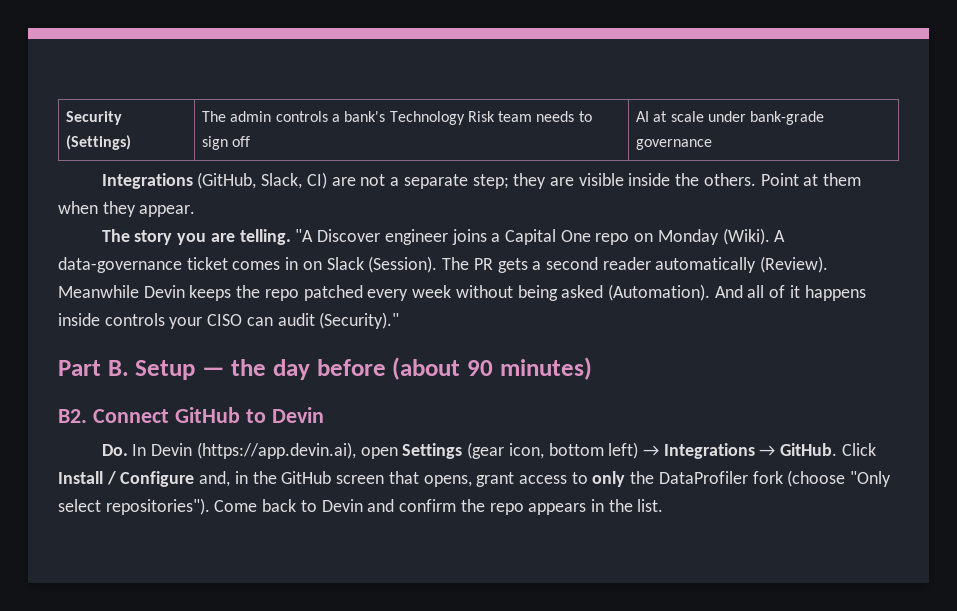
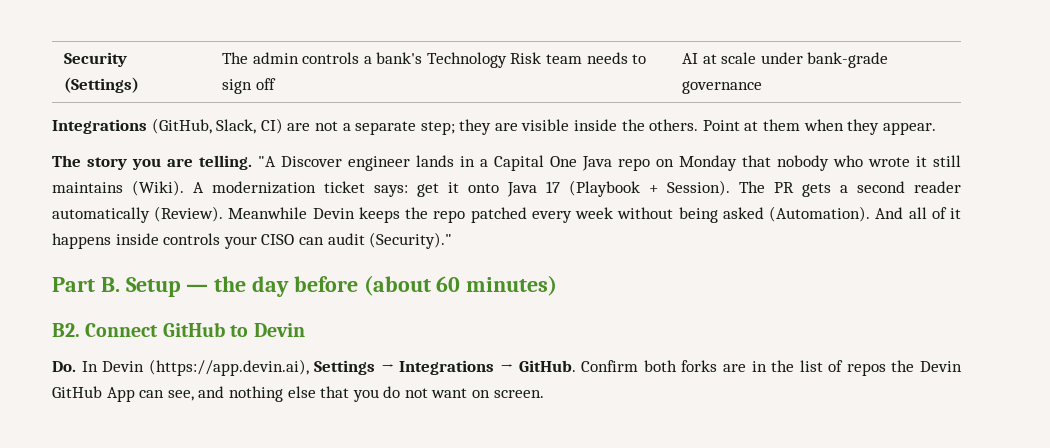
[451,229,487,245] joins -> [416,155,475,167] lands in
(591, 236) none -> [582,156,612,171] Java
[722,228,786,245] [58,256,438,273] (Wiki). A data-governance ticket comes in on Slack (Session). -> [742,155,961,171] [52,180,730,197] that nobody who wrote it still maintains (Wiki). A modernization ticket says: get it onto Java 17 (Playbook + Session).
[466,360,493,376] 90 -> [436,276,461,292] 60
[360,442,876,459] [58,470,892,487] [58,498,664,515] open Settings (gear icon, bottom left) → Integrations → GitHub. Click Install / Configure and, in the GitHub screen that opens, grant access to only the DataProfiler fork (choose "Only select repositories"). Come back to Devin and confirm the repo appears in the list. -> [314,360,962,376] [52,386,544,402] Settings → Integrations → GitHub. Confirm both forks are in the list of repos the Devin GitHub App can see, and nothing else that you do not want on screen.

